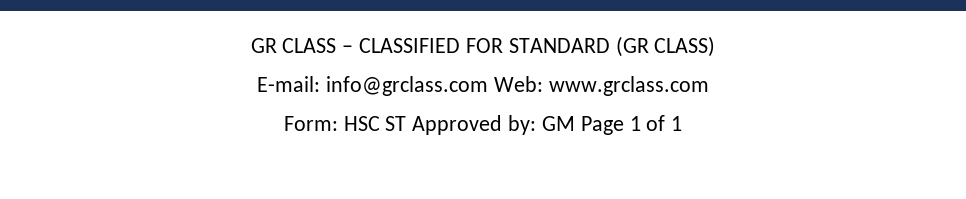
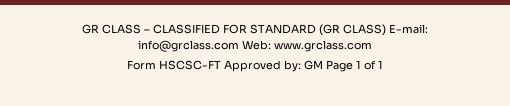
(716, 46) // -> (386, 30) none
[283,116,407,131] Form: HSC ST -> [127,60,221,70] Form HSCSC-FT

